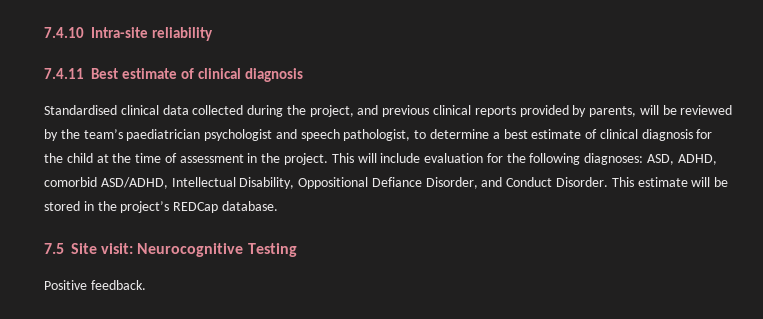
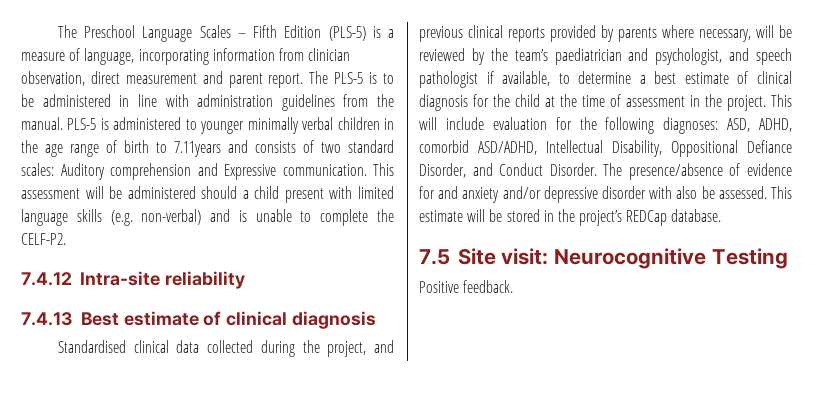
[44,27,84,38] 7.4.10 -> [57,25,394,42] [21,48,351,65] [21,71,395,88] [21,94,394,111] [21,117,395,134] [21,140,394,157] [21,163,394,180] [21,186,394,203] [21,209,394,226] [21,233,66,245] [21,272,72,286] The Preschool Language Scales – Fifth Edition (PLS-5) is a measure of language, incorporating information from clinician observation, direct measurement and parent report. The PLS-5 is to be administered in line with administration guidelines from the manual. PLS-5 is administered to younger minimally verbal children in the age range of birth to 7.11years and consists of two standard scales: Auditory comprehension and Expressive communication. This assessment will be administered should a child present with limited language skills (e.g. non-verbal) and is unable to complete the CELF-P2. // 7.4.12
[44,68,84,79] 7.4.11 -> [21,312,73,326] 7.4.13
[589,106,637,117] parents, -> [618,25,751,42] parents where necessary,
[204,129,411,141] psychologist and speech pathologist, -> [628,48,792,65] [419,71,551,88] and psychologist, and speech pathologist if available,
(609, 182) none -> [603,163,792,180] [419,186,767,203] The presence/absence of evidence for and anxiety and/or depressive disorder with also be assessed.

